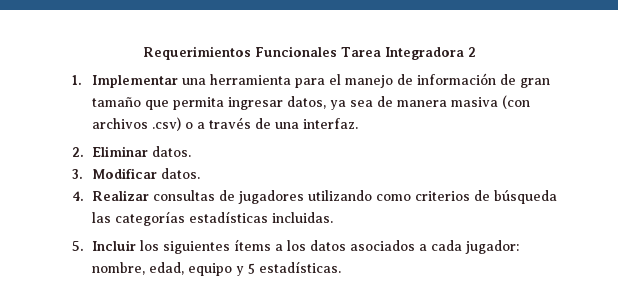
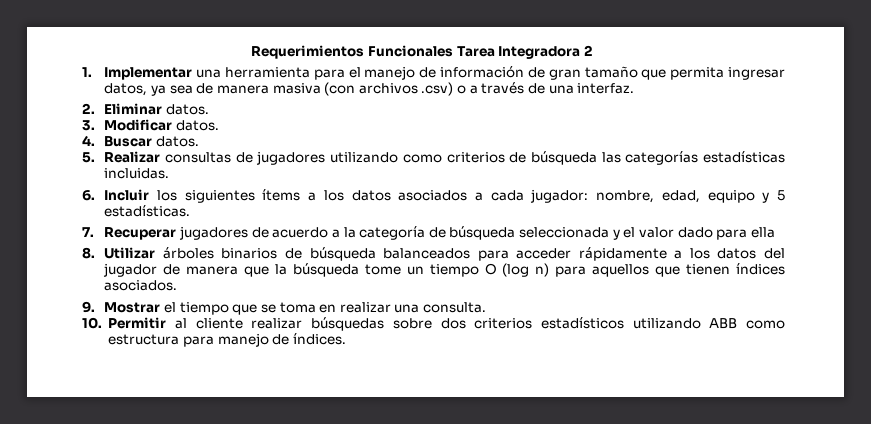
(84, 196) none -> [104,136,199,147] [81,152,95,163] Buscar datos. // 5.
[71,241,84,251] 5. -> [81,190,95,201] 6.
(341, 267) none -> [81,226,775,240] [81,247,785,261] [103,263,785,277] [104,280,178,291] [81,301,487,315] [81,317,785,331] [108,333,346,347] // 7. Recuperar jugadores de acuerdo a la categoría de búsqueda seleccionada y el valor dado para ella // 8. Utilizar árboles binarios de búsqueda balanceados para acceder rápidamente a los datos del jugador de manera que la búsqueda tome un tiempo O (log n) para aquellos que tienen índices asociados. // 9. Mostrar el tiempo que se toma en realizar una consulta. // 10. Permitir al cliente realizar búsquedas sobre dos criterios estadísticos utilizando ABB como estructura para manejo de índices.

